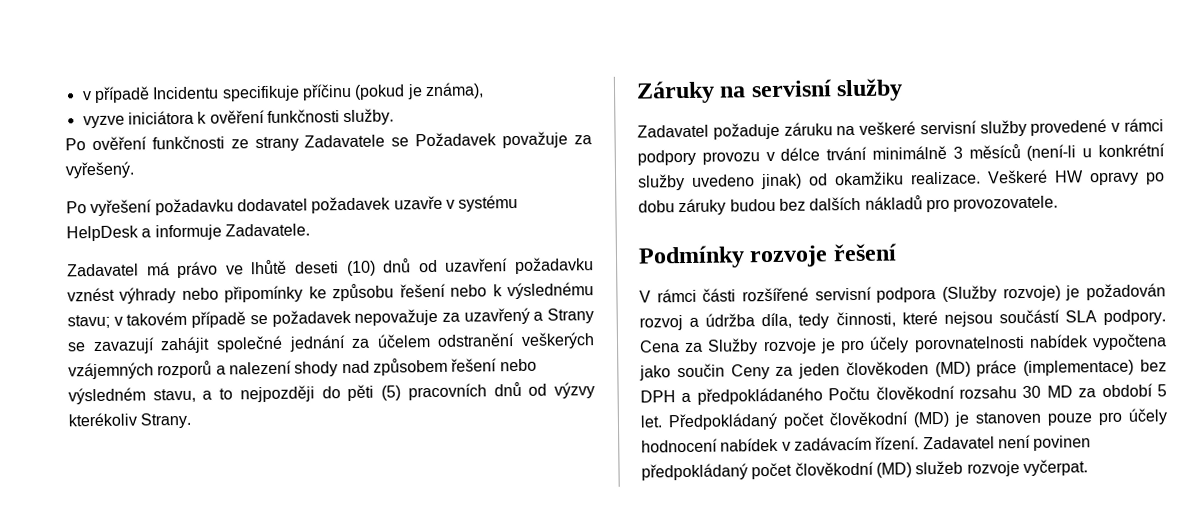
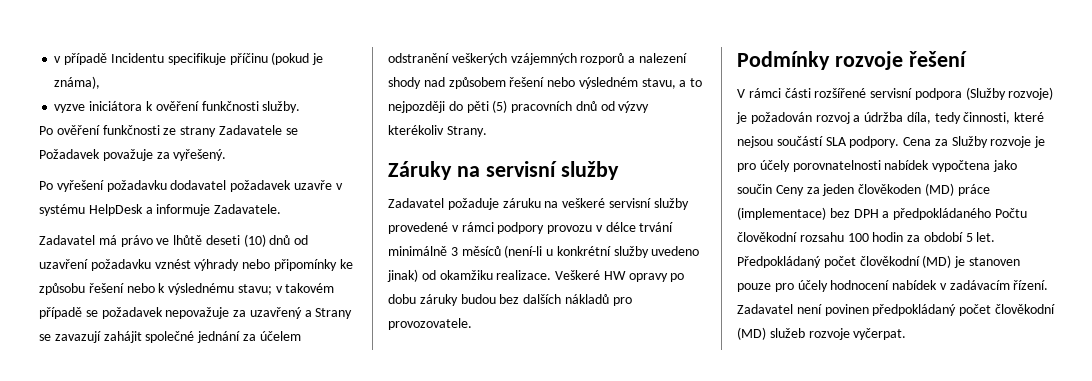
[1022,385,1073,399] 30 MD -> [847,232,904,242] 100 hodin

